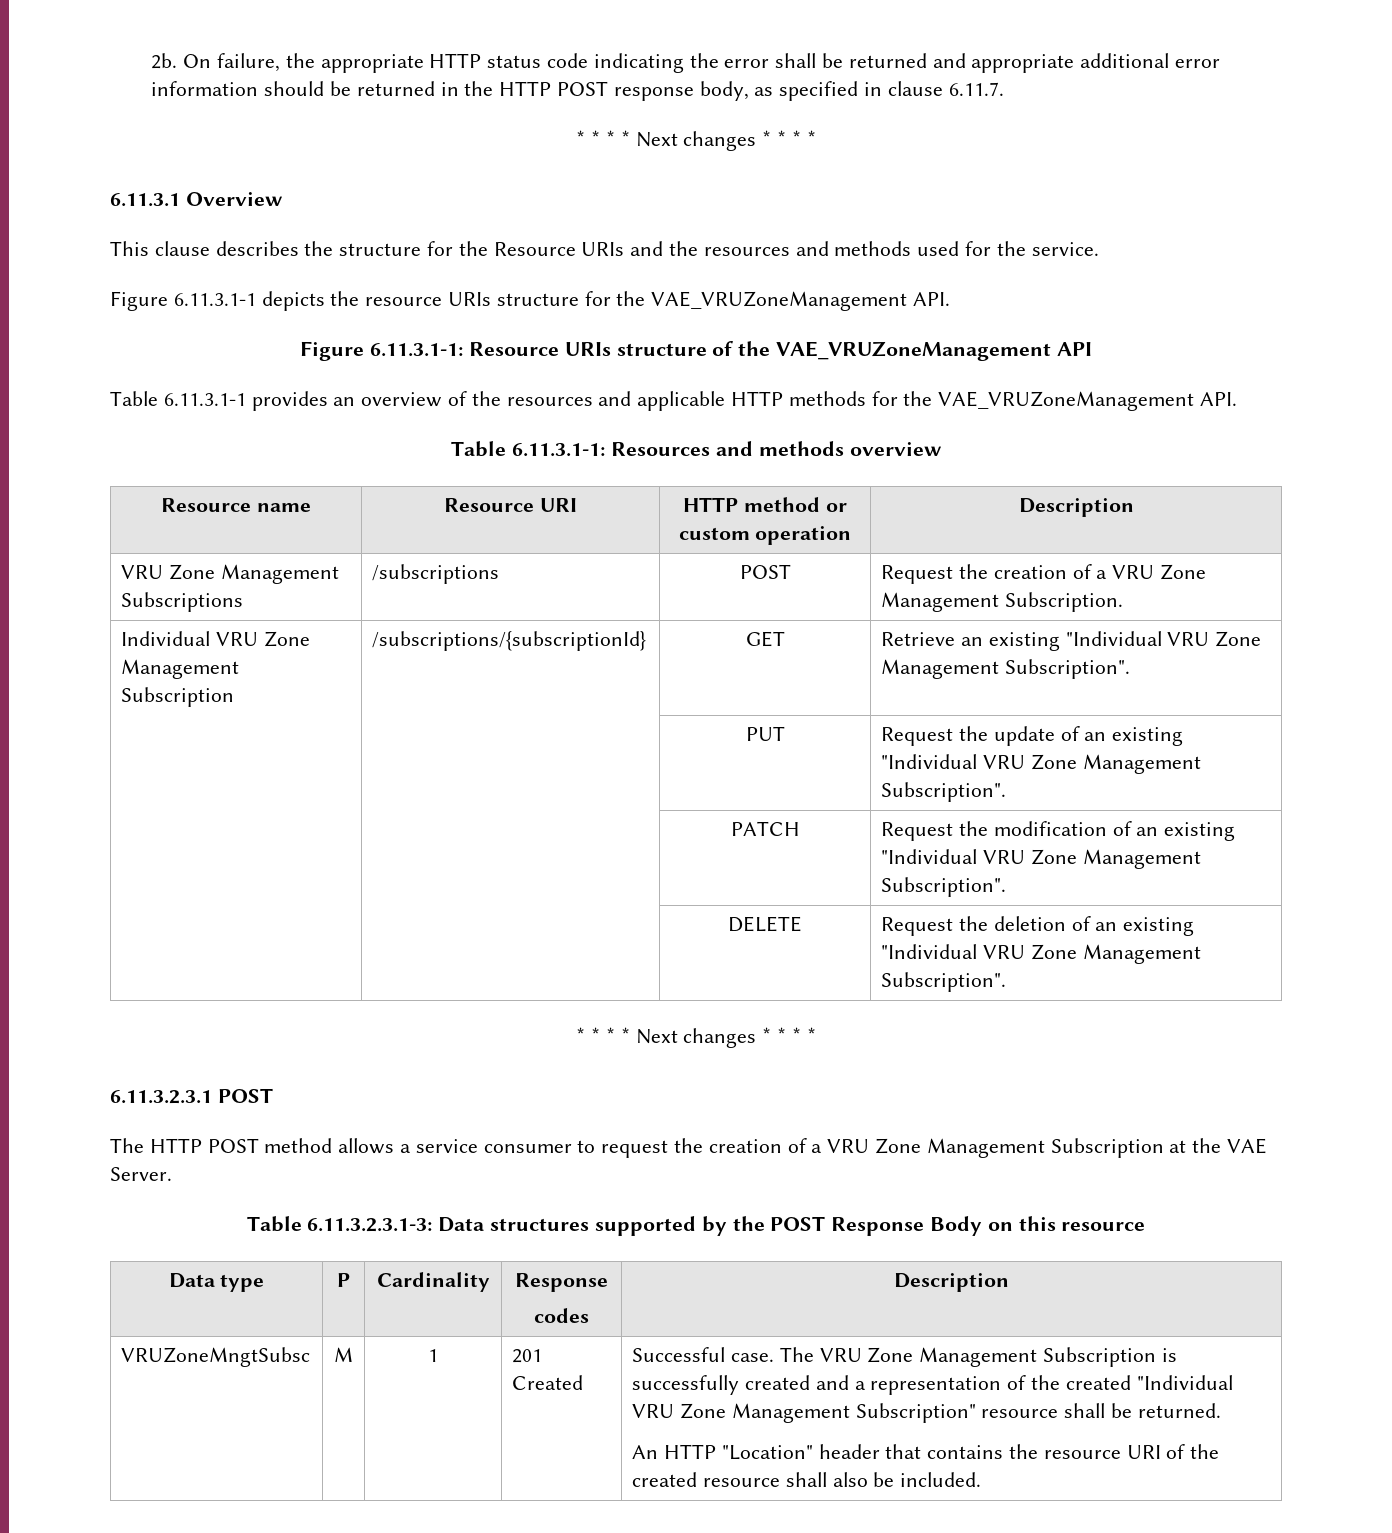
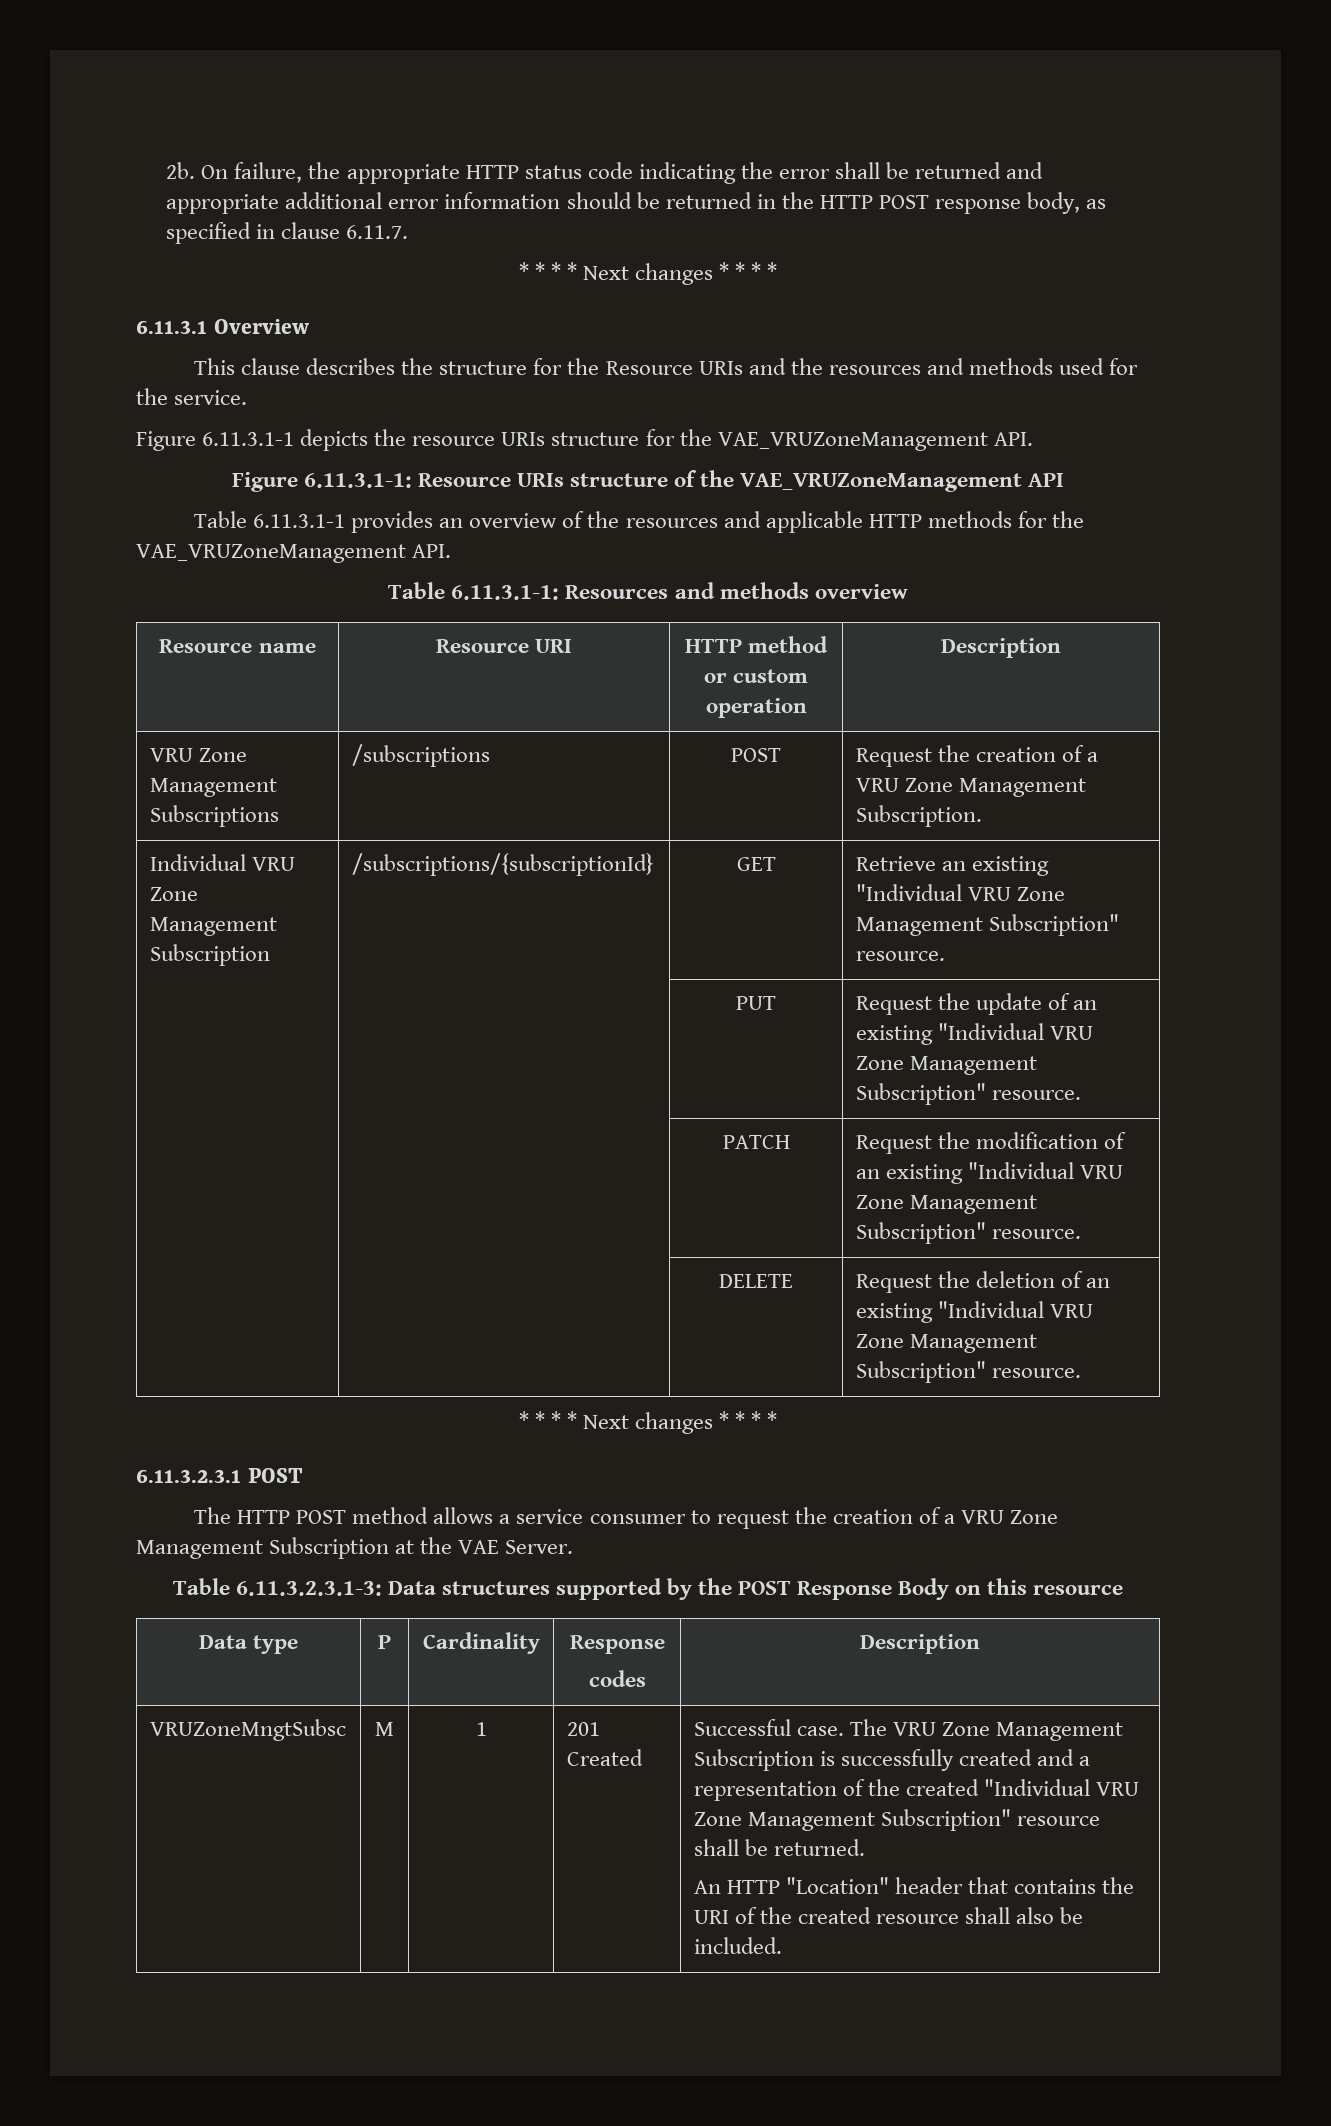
[1004,659,1130,679] Subscription". -> [988,914,1119,936] [855,951,945,961] Subscription" resource.
[881,782,1007,802] Subscription". -> [855,1083,1081,1105] Subscription" resource.
[881,877,1007,897] Subscription". -> [855,1222,1081,1244] Subscription" resource.
[881,972,1007,992] Subscription". -> [855,1361,1081,1383] Subscription" resource.
[1043,1450,1121,1459] resource -> (1135, 1885) none

